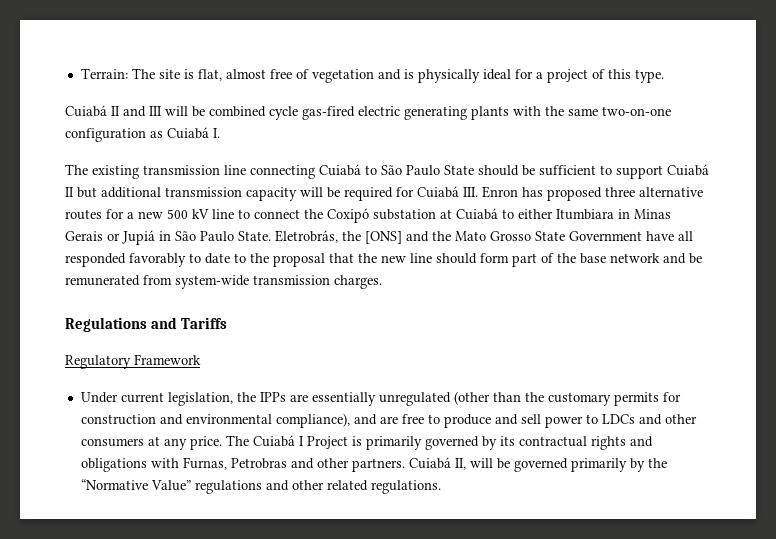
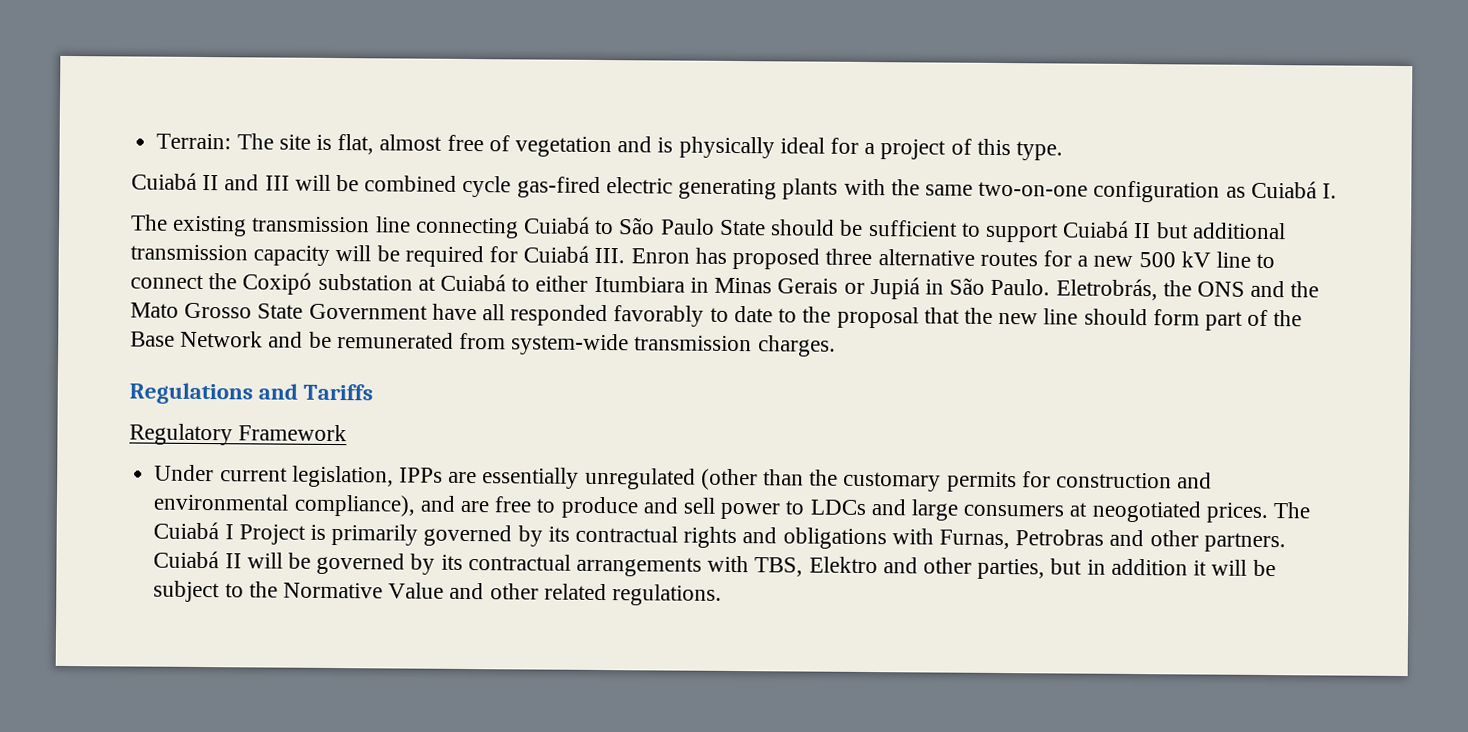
[200,231,271,242] Paulo State. -> [990,278,1051,296] Paulo.
[365,231,402,244] [ONS] -> [1196,281,1245,297] ONS
[580,253,660,264] base network -> [130,330,264,348] Base Network
[236,392,256,402] the -> (394, 476) none
[664,414,697,424] other -> [911,499,960,521] large
[163,436,222,450] any price. -> [1091,500,1268,524] neogotiated prices.
[454,458,466,470] II, -> [224,553,242,569] II
[570,458,667,472] [80,479,262,494] primarily by the “Normative Value” regulations -> [410,553,1276,580] [153,580,445,603] by its contractual arrangements with TBS, Elektro and other parties, but in addition it will be subject to the Normative Value

